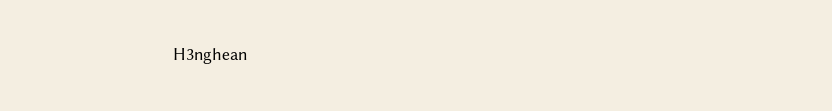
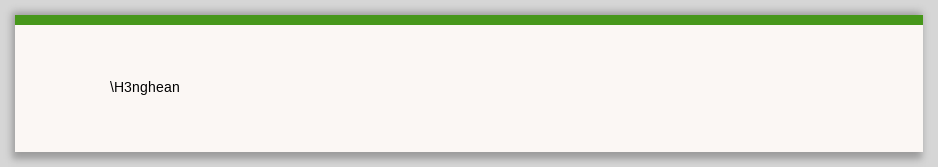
[173,48,248,64] H3nghean -> [109,81,180,95] \H3nghean

